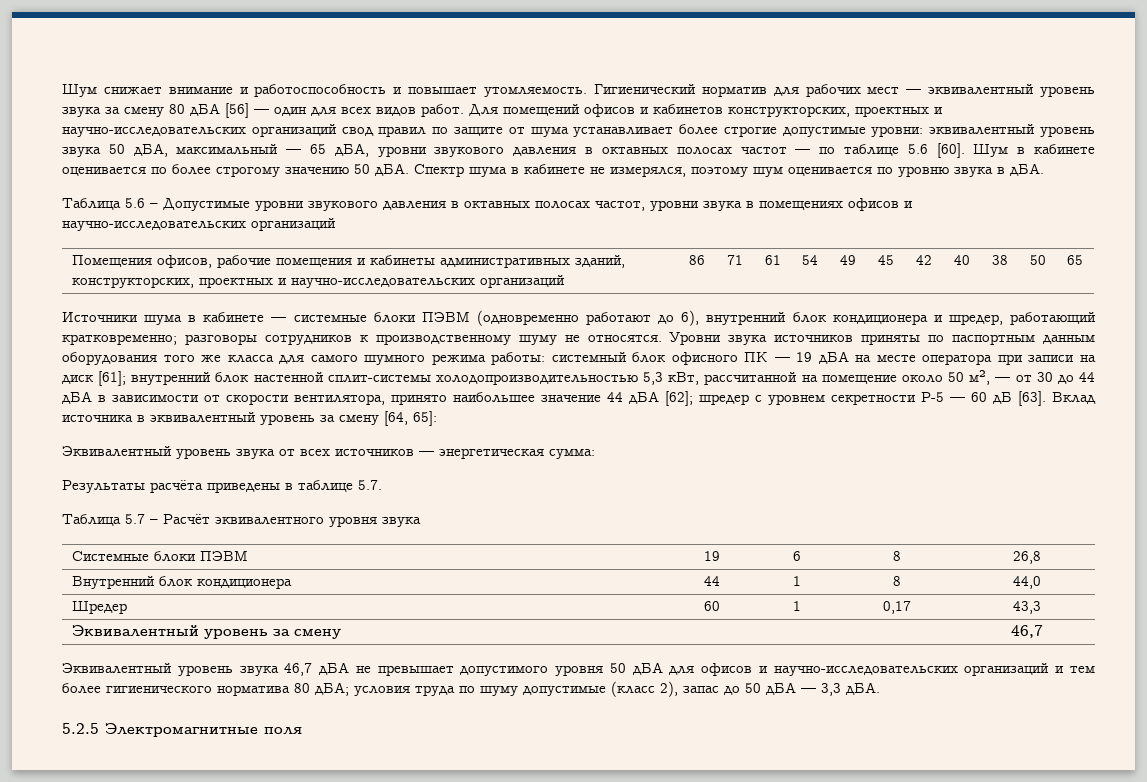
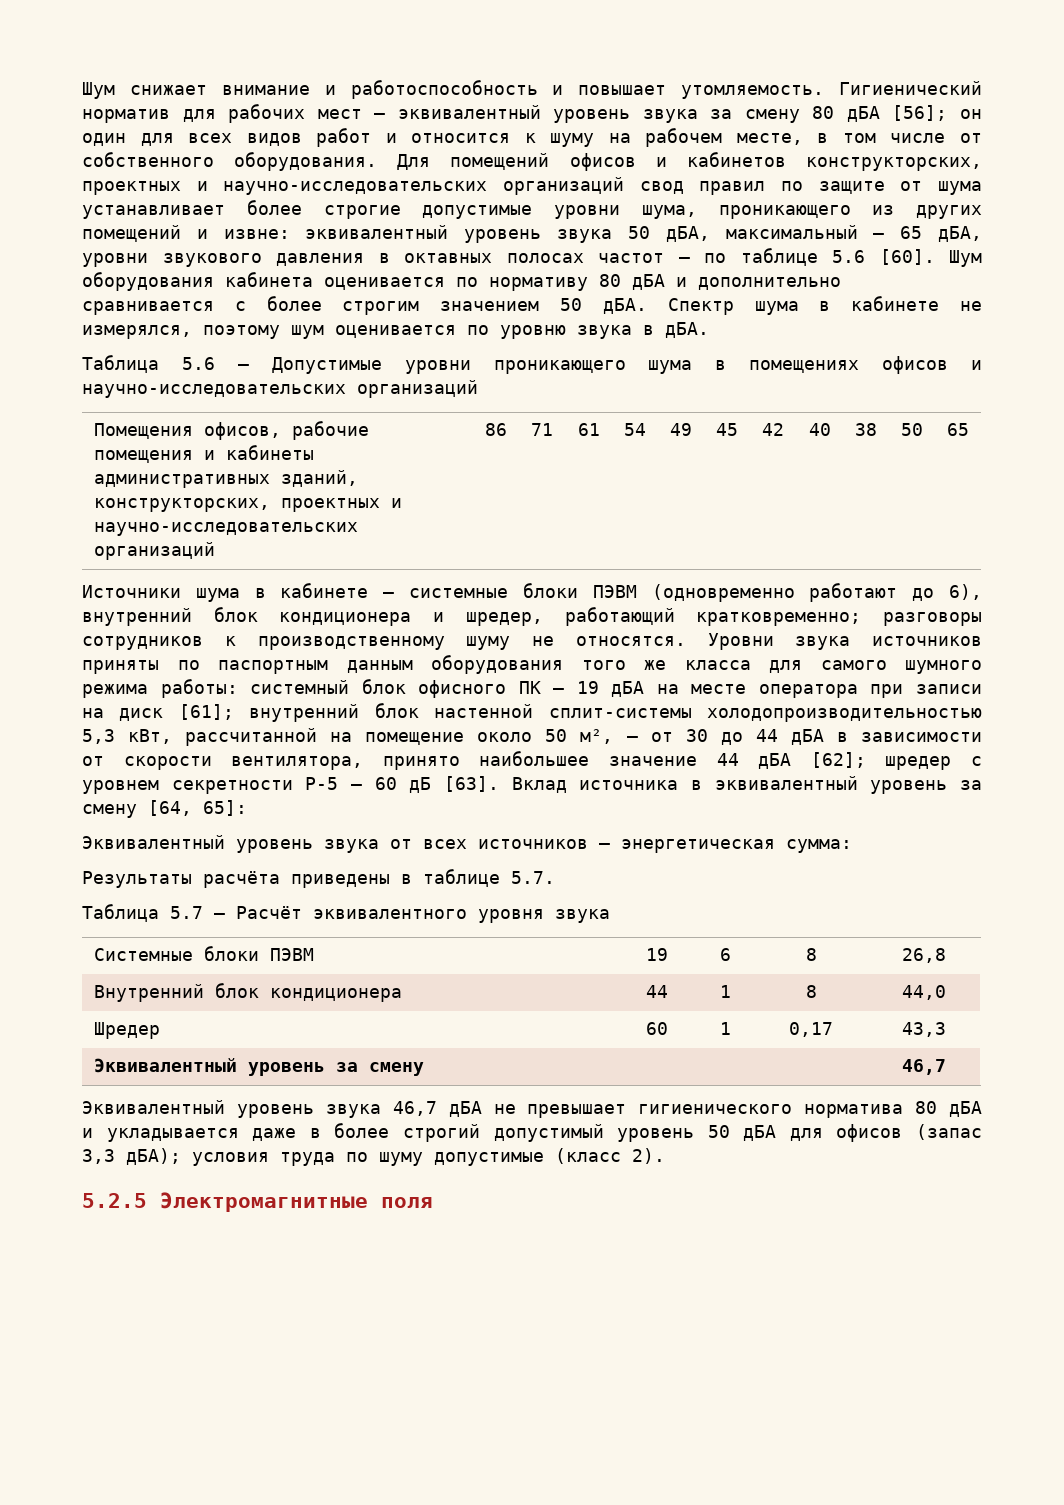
[225,103,269,118] [56] — -> [892,105,983,121] [56]; он
[421,104,464,117] работ. -> [316,128,982,147] [82,152,378,171] работ и относится к шуму на рабочем месте, в том числе от собственного оборудования.
[871,126,924,137] уровни: -> [554,205,982,219] [82,225,290,242] уровни шума, проникающего из других помещений и извне:
[1017,144,1096,154] [62,164,349,177] в кабинете оценивается по более строгому значению -> [82,272,841,291] [82,296,540,315] оборудования кабинета оценивается по нормативу 80 дБА и дополнительно сравнивается с более строгим значением
[308,200,742,211] звукового давления в октавных полосах частот, уровни звука -> [493,360,693,374] проникающего шума
[460,662,1095,676] [62,682,349,696] допустимого уровня 50 дБА для офисов и научно-исследовательских организаций и тем более гигиенического норматива 80 дБА; -> [638,1101,982,1118] [82,1123,983,1142] [82,1148,181,1165] гигиенического норматива 80 дБА и укладывается даже в более строгий допустимый уровень 50 дБА для офисов (запас 3,3 дБА);
[660,681,880,697] 2), запас до 50 дБА — 3,3 дБА. -> [632,1148,665,1164] 2).

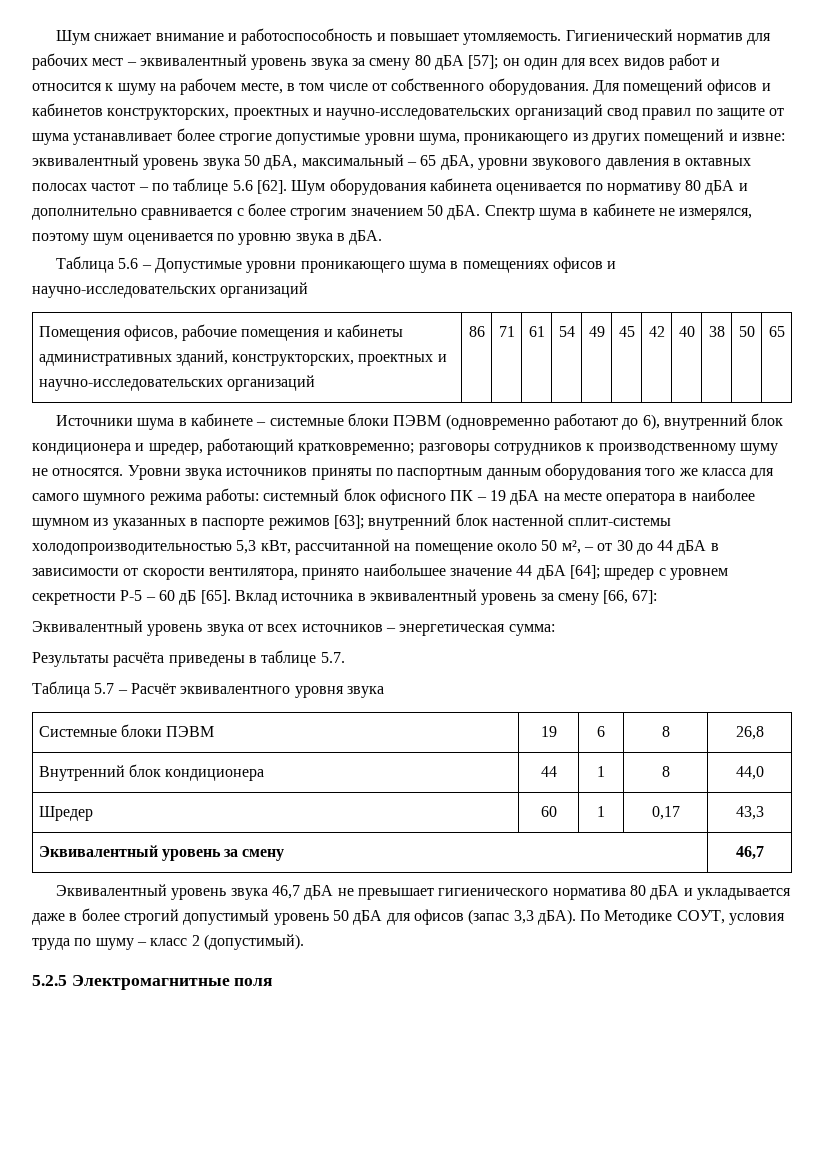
[374,113,386,119] — -> [126,62,137,66] –
[892,105,948,121] [56]; -> [468,55,499,69] [57];
[873,233,885,239] — -> [406,162,417,166] –
[678,257,690,263] — -> [138,187,149,191] –
[879,249,935,265] [60]. -> [256,180,287,194] [62].
[383,592,395,598] — -> [256,422,267,426] –
[553,688,565,694] — -> [476,497,487,501] –
[870,684,983,698] [82,704,234,721] при записи на диск [61]; -> [679,488,755,501] [32,515,364,530] в наиболее шумном из указанных в паспорте режимов [63];
[626,736,638,742] — -> [583,547,594,551] –
[810,752,866,768] [62]; -> [569,565,600,579] [64];
[351,784,363,790] — -> [145,597,156,601] –
[444,776,500,792] [63]. -> [200,590,231,604] [65].
[148,800,247,816] [64, 65]: -> [603,590,658,604] [66, 67]:
[599,843,610,849] — -> [385,628,396,632] –
[126,1148,665,1166] дБА); условия труда по шуму допустимые (класс 2). -> [537,909,786,925] [32,934,304,950] дБА). По Методике СОУТ, условия труда по шуму – класс 2 (допустимый).

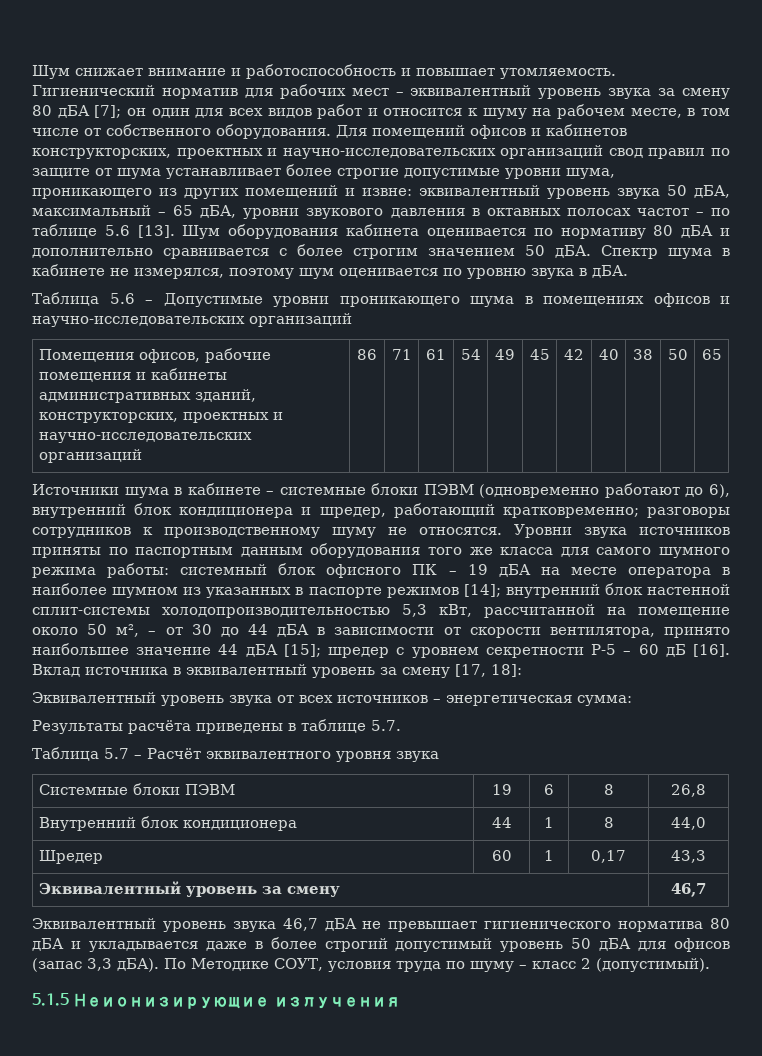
[468,55,499,69] [57]; -> [94,105,122,118] [7];
[256,180,287,194] [62]. -> [137,225,175,238] [13].
[333,515,364,529] [63]; -> [463,584,501,597] [14];
[569,565,600,579] [64]; -> [283,644,321,657] [15];
[200,590,231,604] [65]. -> [693,644,731,657] [16].
[603,590,658,604] [66, 67]: -> [455,664,522,677] [17, 18]:
[32,975,273,990] 5.2.5 Электромагнитные поля -> [32,993,400,1009] 5.1.5 Неионизирующие излучения

